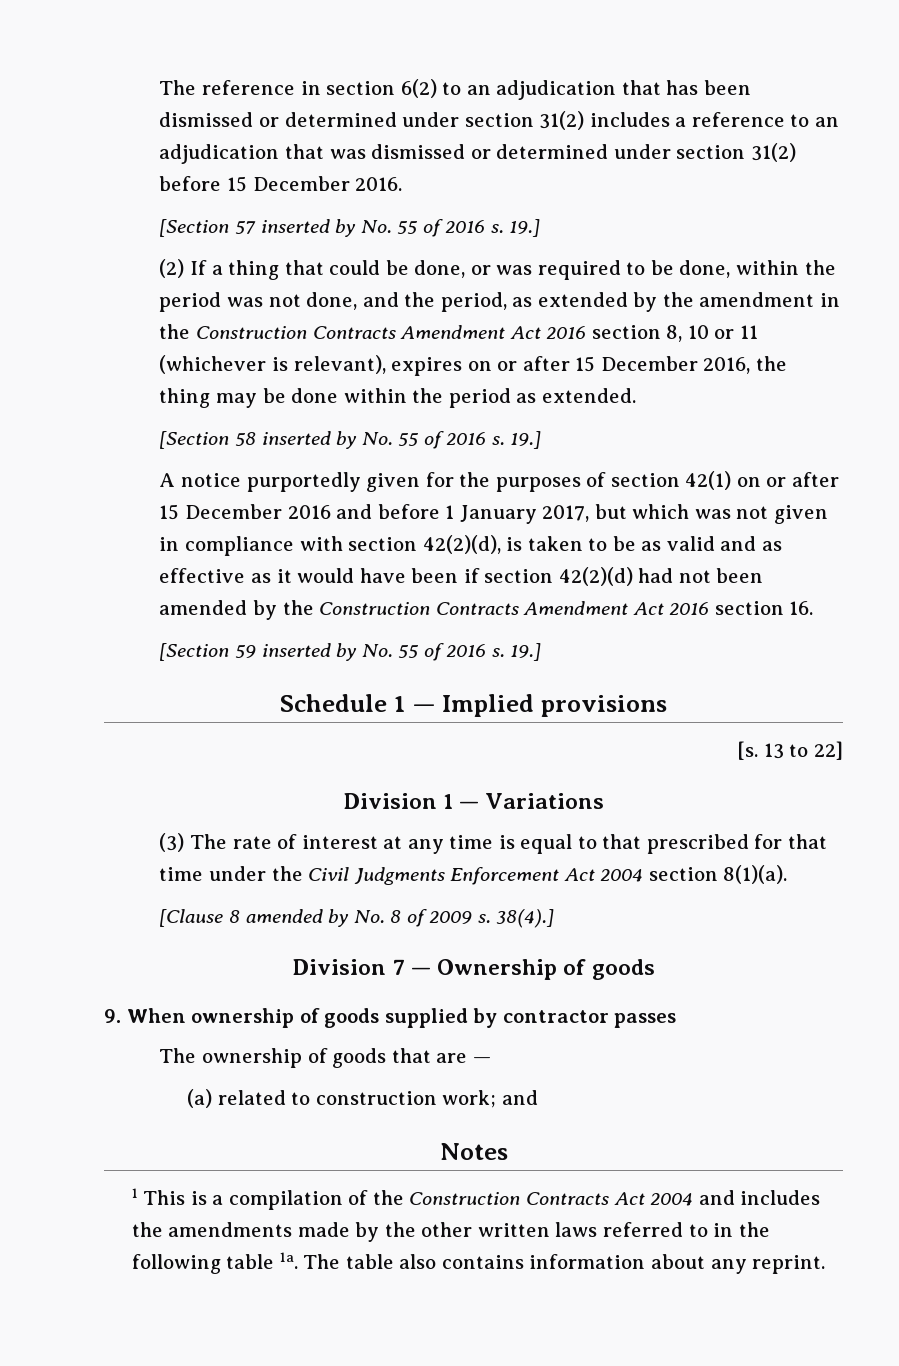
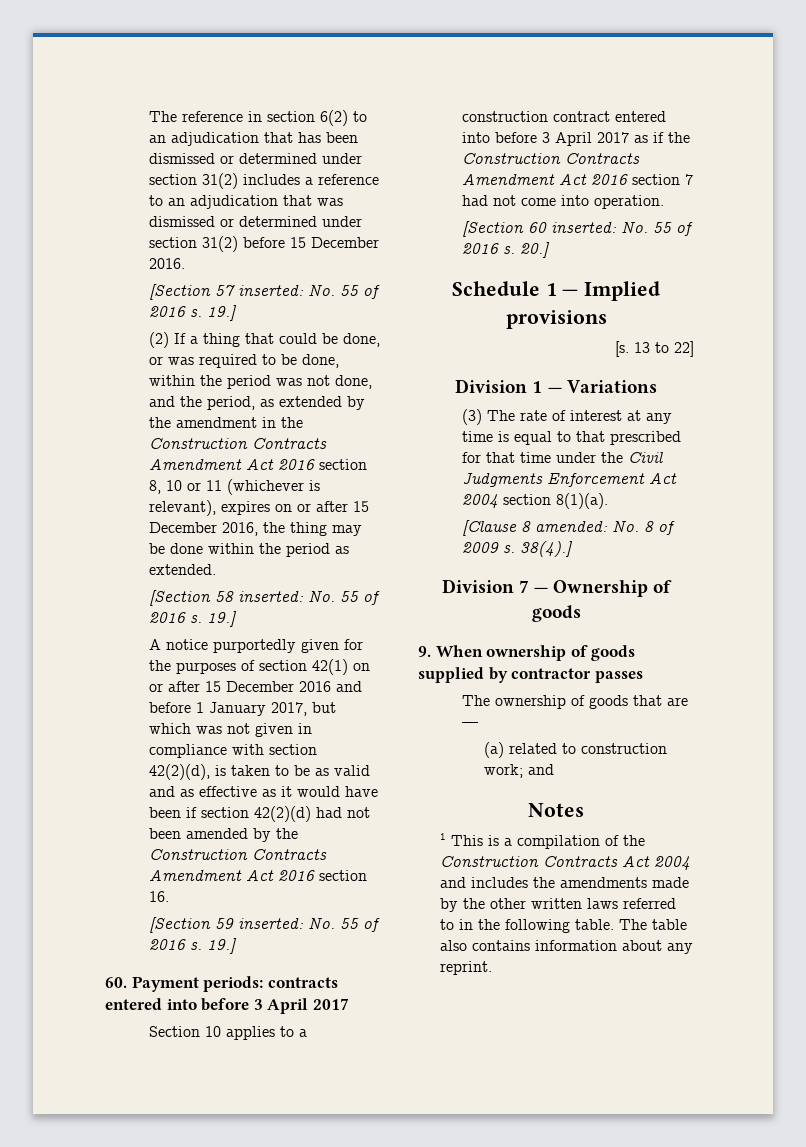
[260,219,357,237] inserted by -> [237,285,304,296] inserted:
[261,431,358,449] inserted by -> [237,591,304,602] inserted:
[261,643,542,661] inserted by No. 55 of 2016 s. 19.] -> [237,917,380,932] [148,938,237,954] [105,976,338,992] [105,998,349,1014] [148,1026,307,1040] [461,111,666,122] [461,132,690,146] [461,153,640,164] [461,174,693,185] [461,195,664,209] [461,221,693,237] [461,242,550,258] inserted: No. 55 of 2016 s. 19.] // 60. Payment periods: contracts entered into before 3 April 2017 // Section 10 applies to a construction contract entered into before 3 April 2017 as if the Construction Contracts Amendment Act 2016 section 7 had not come into operation. // [Section 60 inserted: No. 55 of 2016 s. 20.]
[245,909,350,927] amended by -> [534,521,608,532] amended:
[226,1252,298,1269] table 1a. -> [574,919,614,930] table.

